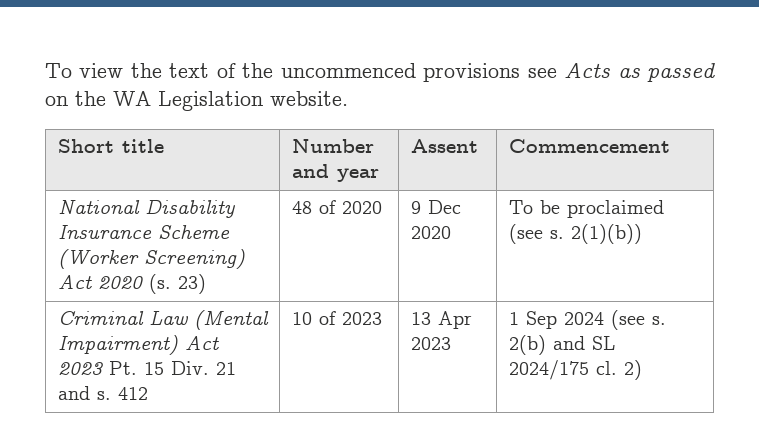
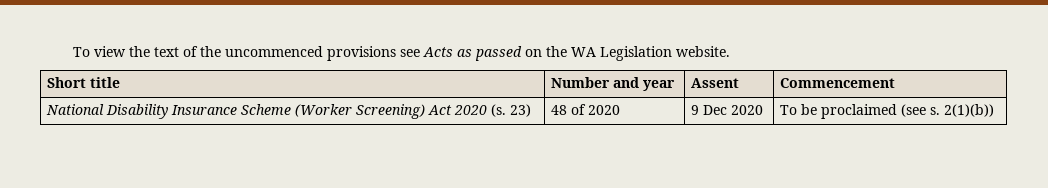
[57,310,269,330] [57,335,219,355] [57,361,236,375] [57,386,148,400] [291,311,382,325] [410,311,472,329] [410,337,451,350] [508,310,666,330] [508,335,615,355] [508,360,642,380] // Criminal Law (Mental Impairment) Act 2023 Pt. 15 Div. 21 and s. 412 | 10 of 2023 | 13 Apr 2023 | 1 Sep 2024 (see s. 2(b) and SL 2024/175 cl. 2) -> (995, 110) none

